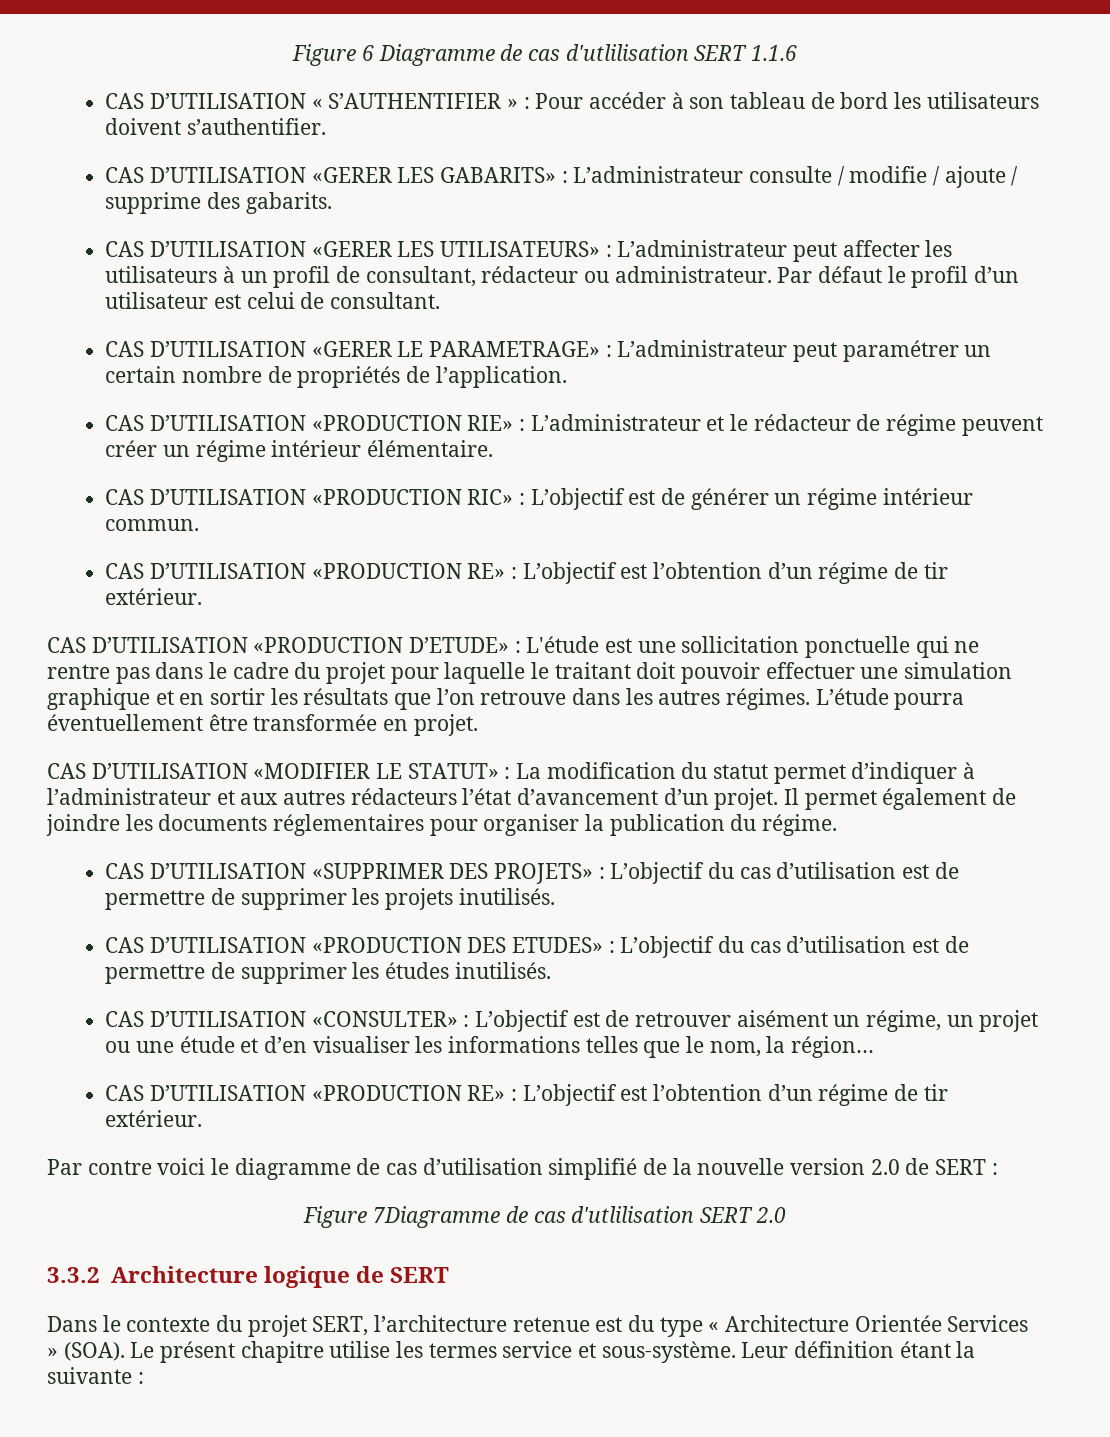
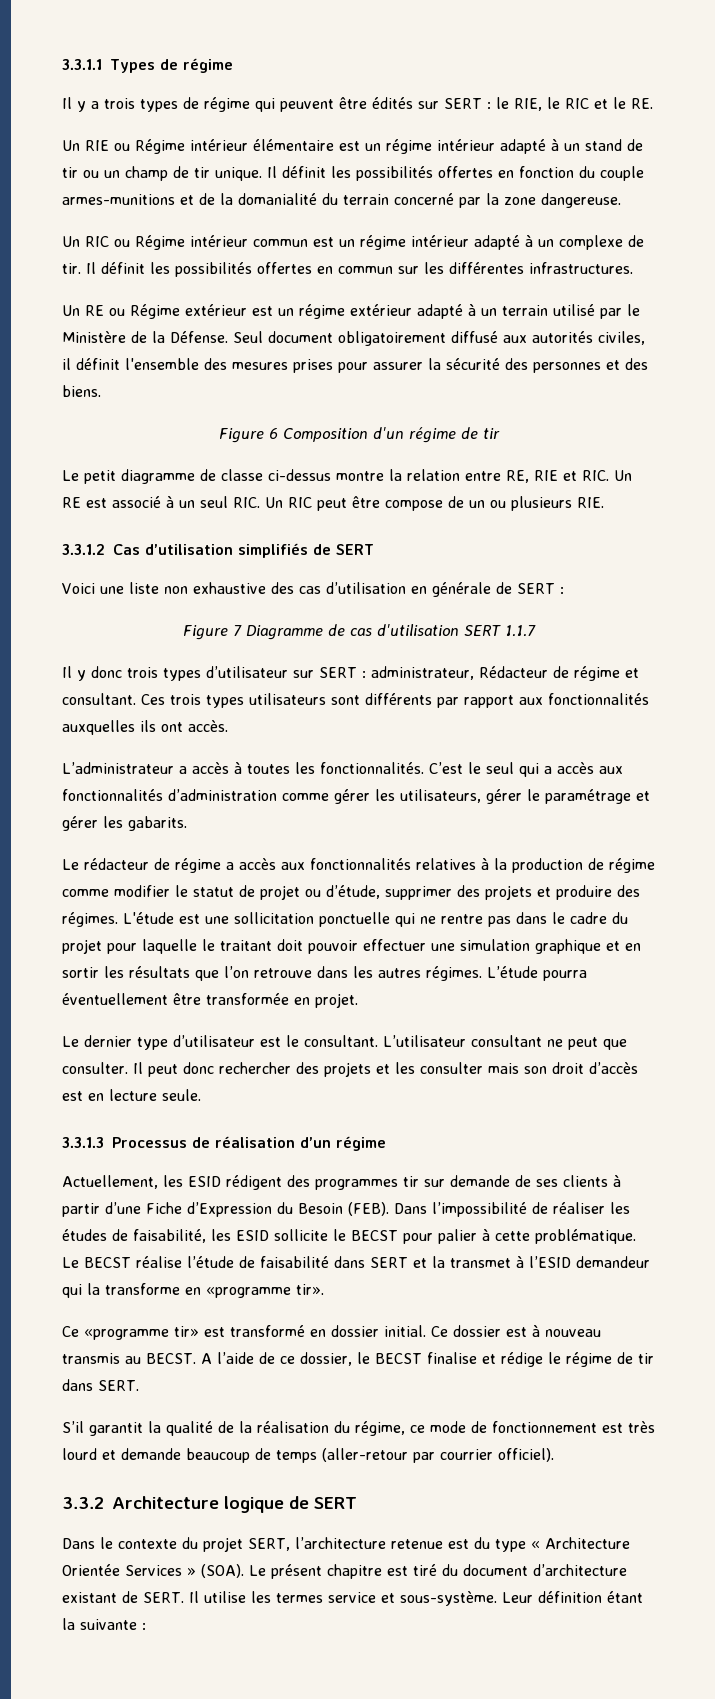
[292,44,797,66] [105,92,1039,109] [105,118,326,135] [105,166,1019,188] [105,192,332,214] [105,240,953,262] [105,266,1019,288] [105,292,440,309] [105,340,992,362] [105,366,567,388] [105,414,1043,436] [105,440,493,462] [105,488,973,510] [105,519,200,531] [105,562,948,584] [105,588,203,605] [47,637,521,653] Figure 6 Diagramme de cas d'utlilisation SERT 1.1.6 // CAS D’UTILISATION « S’AUTHENTIFIER » : Pour accéder à son tableau de bord les utilisateurs doivent s’authentifier. // CAS D’UTILISATION «GERER LES GABARITS» : L’administrateur consulte / modifie / ajoute / supprime des gabarits. // CAS D’UTILISATION «GERER LES UTILISATEURS» : L’administrateur peut affecter les utilisateurs à un profil de consultant, rédacteur ou administrateur. Par défaut le profil d’un utilisateur est celui de consultant. // CAS D’UTILISATION «GERER LE PARAMETRAGE» : L’administrateur peut paramétrer un certain nombre de propriétés de l’application. // CAS D’UTILISATION «PRODUCTION RIE» : L’administrateur et le rédacteur de régime peuvent créer un régime intérieur élémentaire. // CAS D’UTILISATION «PRODUCTION RIC» : L’objectif est de générer un régime intérieur commun. // CAS D’UTILISATION «PRODUCTION RE» : L’objectif est l’obtention d’un régime de tir extérieur. // CAS D’UTILISATION «PRODUCTION D’ETUDE» : -> [62,58,233,73] [62,97,653,112] [62,139,643,154] [62,166,644,181] [62,193,621,208] [62,235,644,250] [62,262,633,277] [62,304,640,319] [62,331,645,346] [62,358,648,373] [62,385,101,397] [218,427,500,443] [62,469,632,484] [62,496,604,511] [62,543,374,558] [62,582,564,597] [182,624,536,640] [62,666,639,681] [62,693,649,708] [62,720,228,735] [62,762,623,777] [62,789,650,804] [62,816,187,831] [62,858,655,873] [62,885,640,900] [62,912,118,927] 3.3.1.1 Types de régime // Il y a trois types de régime qui peuvent être édités sur SERT : le RIE, le RIC et le RE. // Un RIE ou Régime intérieur élémentaire est un régime intérieur adapté à un stand de tir ou un champ de tir unique. Il définit les possibilités offertes en fonction du couple armes-munitions et de la domanialité du terrain concerné par la zone dangereuse. // Un RIC ou Régime intérieur commun est un régime intérieur adapté à un complexe de tir. Il définit les possibilités offertes en commun sur les différentes infrastructures. // Un RE ou Régime extérieur est un régime extérieur adapté à un terrain utilisé par le Ministère de la Défense. Seul document obligatoirement diffusé aux autorités civiles, il définit l'ensemble des mesures prises pour assurer la sécurité des personnes et des biens. // Figure 6 Composition d'un régime de tir // Le petit diagramme de classe ci-dessus montre la relation entre RE, RIE et RIC. Un RE est associé à un seul RIC. Un RIC peut être compose de un ou plusieurs RIE. // 3.3.1.2 Cas d’utilisation simplifiés de SERT // Voici une liste non exhaustive des cas d’utilisation en générale de SERT : // Figure 7 Diagramme de cas d'utilisation SERT 1.1.7 // Il y donc trois types d’utilisateur sur SERT : administrateur, Rédacteur de régime et consultant. Ces trois types utilisateurs sont différents par rapport aux fonctionnalités auxquelles ils ont accès. // L’administrateur a accès à toutes les fonctionnalités. C’est le seul qui a accès aux fonctionnalités d’administration comme gérer les utilisateurs, gérer le paramétrage et gérer les gabarits. // Le rédacteur de régime a accès aux fonctionnalités relatives à la production de régime comme modifier le statut de projet ou d’étude, supprimer des projets et produire des régimes.
[47,762,976,784] [47,788,1017,810] [46,814,838,836] [105,862,959,884] [105,888,555,910] [105,936,969,958] [105,962,551,984] [105,1010,1039,1032] [105,1036,874,1058] [105,1084,948,1106] [105,1110,203,1127] [47,1158,998,1180] [303,1206,786,1228] CAS D’UTILISATION «MODIFIER LE STATUT» : La modification du statut permet d’indiquer à l’administrateur et aux autres rédacteurs l’état d’avancement d’un projet. Il permet également de joindre les documents réglementaires pour organiser la publication du régime. // CAS D’UTILISATION «SUPPRIMER DES PROJETS» : L’objectif du cas d’utilisation est de permettre de supprimer les projets inutilisés. // CAS D’UTILISATION «PRODUCTION DES ETUDES» : L’objectif du cas d’utilisation est de permettre de supprimer les études inutilisés. // CAS D’UTILISATION «CONSULTER» : L’objectif est de retrouver aisément un régime, un projet ou une étude et d’en visualiser les informations telles que le nom, la région… // CAS D’UTILISATION «PRODUCTION RE» : L’objectif est l’obtention d’un régime de tir extérieur. // Par contre voici le diagramme de cas d’utilisation simplifié de la nouvelle version 2.0 de SERT : // Figure 7Diagramme de cas d'utlilisation SERT 2.0 -> [62,1035,627,1050] [62,1062,638,1077] [62,1089,201,1101] [62,1136,386,1151] [62,1175,621,1190] [62,1202,630,1217] [62,1229,636,1244] [62,1256,650,1268] [62,1283,324,1298] [62,1325,601,1340] [62,1352,654,1367] [62,1379,139,1391] [62,1421,655,1436] [62,1448,554,1463] Le dernier type d’utilisateur est le consultant. L’utilisateur consultant ne peut que consulter. Il peut donc rechercher des projets et les consulter mais son droit d’accès est en lecture seule. // 3.3.1.3 Processus de réalisation d’un régime // Actuellement, les ESID rédigent des programmes tir sur demande de ses clients à partir d’une Fiche d’Expression du Besoin (FEB). Dans l’impossibilité de réaliser les études de faisabilité, les ESID sollicite le BECST pour palier à cette problématique. Le BECST réalise l’étude de faisabilité dans SERT et la transmet à l’ESID demandeur qui la transforme en «programme tir». // Ce «programme tir» est transformé en dossier initial. Ce dossier est à nouveau transmis au BECST. A l’aide de ce dossier, le BECST finalise et rédige le régime de tir dans SERT. // S’il garantit la qualité de la réalisation du régime, ce mode de fonctionnement est très lourd et demande beaucoup de temps (aller-retour par courrier officiel).
(324, 1352) none -> [387,1564,627,1576] [62,1591,199,1603] est tiré du document d’architecture existant de SERT. Il

